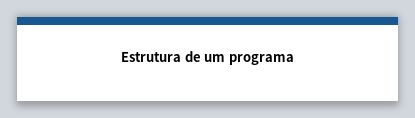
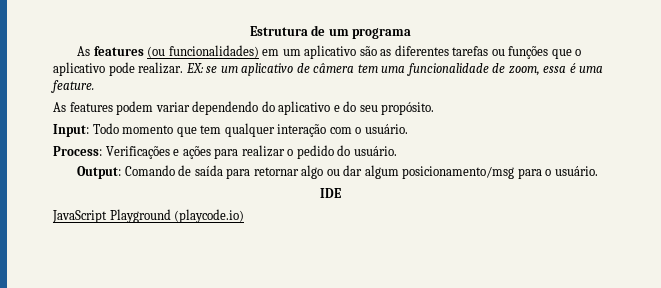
(294, 59) none -> [77,45,582,59] [53,62,604,76] [51,80,94,93] [53,101,435,115] [53,123,408,137] [53,145,397,159] [77,165,598,179] [320,188,341,198] [52,209,245,223] // As features (ou funcionalidades) em um aplicativo são as diferentes tarefas ou funções que o aplicativo pode realizar. EX: se um aplicativo de câmera tem uma funcionalidade de zoom, essa é uma feature. // As features podem variar dependendo do aplicativo e do seu propósito. // Input: Todo momento que tem qualquer interação com o usuário. // Process: Verificações e ações para realizar o pedido do usuário. // Output: Comando de saída para retornar algo ou dar algum posicionamento/msg para o usuário. // IDE // JavaScript Playground (playcode.io)

